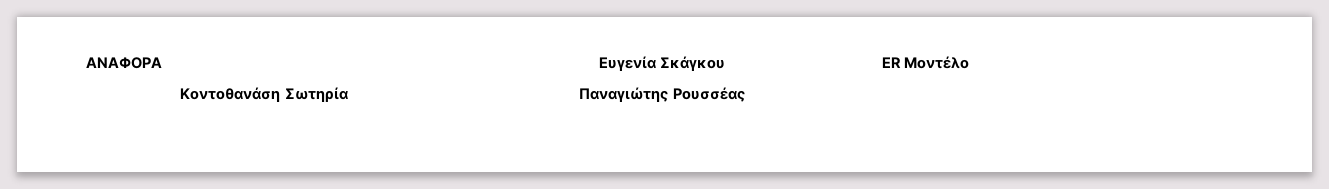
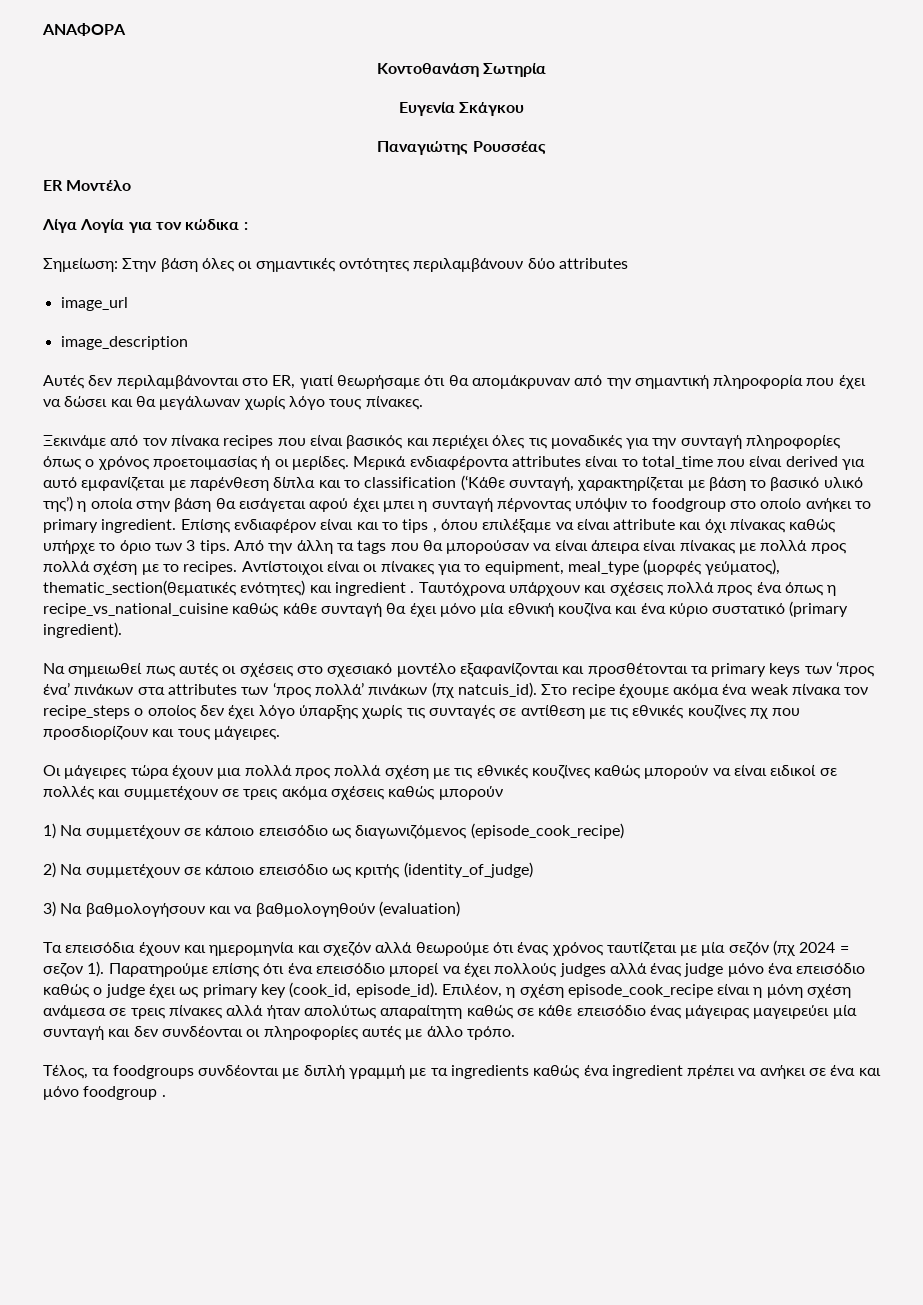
(970, 62) none -> [42,219,248,233] [43,258,628,272] [60,297,128,311] [60,336,188,350] [43,375,866,389] [43,396,423,410] [43,435,842,449] [43,456,866,470] [43,475,863,491] [43,496,872,512] [43,519,837,533] [43,540,847,554] [43,559,781,575] [43,580,837,596] [43,601,849,617] [43,622,122,638] [43,661,876,677] [43,682,869,698] [43,705,801,719] [43,726,280,740] [43,765,837,779] [43,786,503,800] [43,823,624,839] [43,862,533,878] [43,901,460,917] [43,940,849,956] [43,961,866,977] [43,982,852,998] [43,1005,857,1019] [43,1026,515,1040] [43,1065,881,1079] [43,1086,166,1100] // Λίγα Λογία για τον κώδικα : // Σημείωση: Στην βάση όλες οι σημαντικές οντότητες περιλαμβάνουν δύο attributes // image_url // image_description // Αυτές δεν περιλαμβάνονται στο ER, γιατί θεωρήσαμε ότι θα απομάκρυναν από την σημαντική πληροφορία που έχει να δώσει και θα μεγάλωναν χωρίς λόγο τους πίνακες. // Ξεκινάμε από τον πίνακα recipes που είναι βασικός και περιέχει όλες τις μοναδικές για την συνταγή πληροφορίες όπως ο χρόνος προετοιμασίας ή οι μερίδες. Μερικά ενδιαφέροντα attributes είναι το total_time που είναι derived για αυτό εμφανίζεται με παρένθεση δίπλα και το classification (‘Κάθε συνταγή, χαρακτηρίζεται με βάση το βασικό υλικό της’) η οποία στην βάση θα εισάγεται αφού έχει μπει η συνταγή πέρνοντας υπόψιν το foodgroup στο οποίο ανήκει το primary ingredient. Επίσης ενδιαφέρον είναι και το tips , όπου επιλέξαμε να είναι attribute και όχι πίνακας καθώς υπήρχε το όριο των 3 tips. Από την άλλη τα tags που θα μπορούσαν να είναι άπειρα είναι πίνακας με πολλά προς πολλά σχέση με το recipes. Αντίστοιχοι είναι οι πίνακες για το equipment, meal_type (μορφές γεύματος), thematic_section(θεματικές ενότητες) και ingredient . Ταυτόχρονα υπάρχουν και σχέσεις πολλά προς ένα όπως η recipe_vs_national_cuisine καθώς κάθε συνταγή θα έχει μόνο μία εθνική κουζίνα και ένα κύριο συστατικό (primary ingredient). // Να σημειωθεί πως αυτές οι σχέσεις στο σχεσιακό μοντέλο εξαφανίζονται και προσθέτονται τα primary keys των ‘προς ένα’ πινάκων στα attributes των ‘προς πολλά’ πινάκων (πχ natcuis_id). Στο recipe έχουμε ακόμα ένα weak πίνακα τον recipe_steps ο οποίος δεν έχει λόγο ύπαρξης χωρίς τις συνταγές σε αντίθεση με τις εθνικές κουζίνες πχ που προσδιορίζουν και τους μάγειρες. // Οι μάγειρες τώρα έχουν μια πολλά προς πολλά σχέση με τις εθνικές κουζίνες καθώς μπορούν να είναι ειδικοί σε πολλές και συμμετέχουν σε τρεις ακόμα σχέσεις καθώς μπορούν // 1) Να συμμετέχουν σε κάποιο επεισόδιο ως διαγωνιζόμενος (episode_cook_recipe) // 2) Να συμμετέχουν σε κάποιο επεισόδιο ως κριτής (identity_of_judge) // 3) Να βαθμολογήσουν και να βαθμολογηθούν (evaluation) // Τα επεισόδια έχουν και ημερομηνία και σχεζόν αλλά θεωρούμε ότι ένας χρόνος ταυτίζεται με μία σεζόν (πχ 2024 = σεζον 1). Παρατηρούμε επίσης ότι ένα επεισόδιο μπορεί να έχει πολλούς judges αλλά ένας judge μόνο ένα επεισόδιο καθώς ο judge έχει ως primary key (cook_id, episode_id). Επιλέον, η σχέση episode_cook_recipe είναι η μόνη σχέση ανάμεσα σε τρεις πίνακες αλλά ήταν απολύτως απαραίτητη καθώς σε κάθε επεισόδιο ένας μάγειρας μαγειρεύει μία συνταγή και δεν συνδέονται οι πληροφορίες αυτές με άλλο τρόπο. // Τέλος, τα foodgroups συνδέονται με διπλή γραμμή με τα ingredients καθώς ένα ingredient πρέπει να ανήκει σε ένα και μόνο foodgroup .

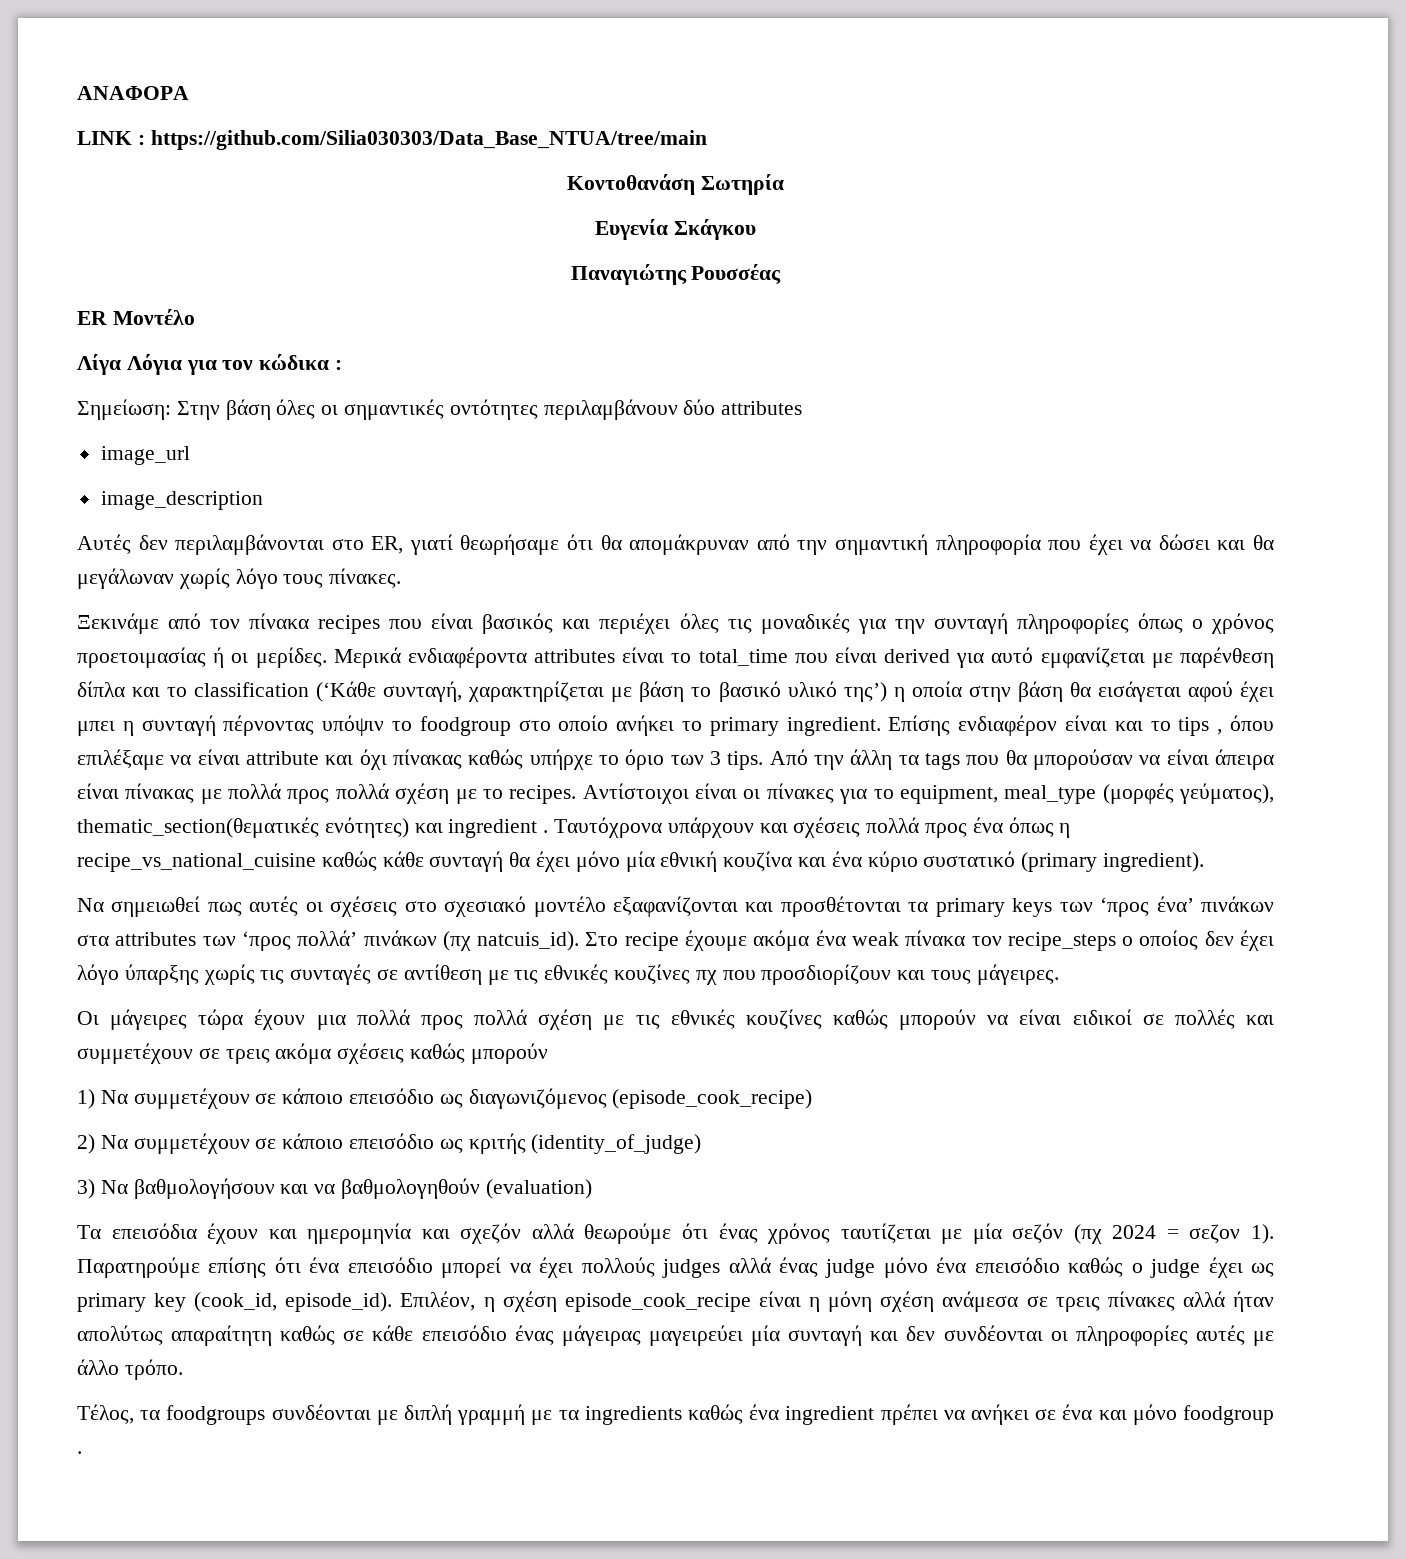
(126, 29) none -> [77,130,707,150] // LINK : https://github.com/Silia030303/Data_Base_NTUA/tree/main
[80,219,125,233] Λογία -> [126,354,182,375] Λόγια

